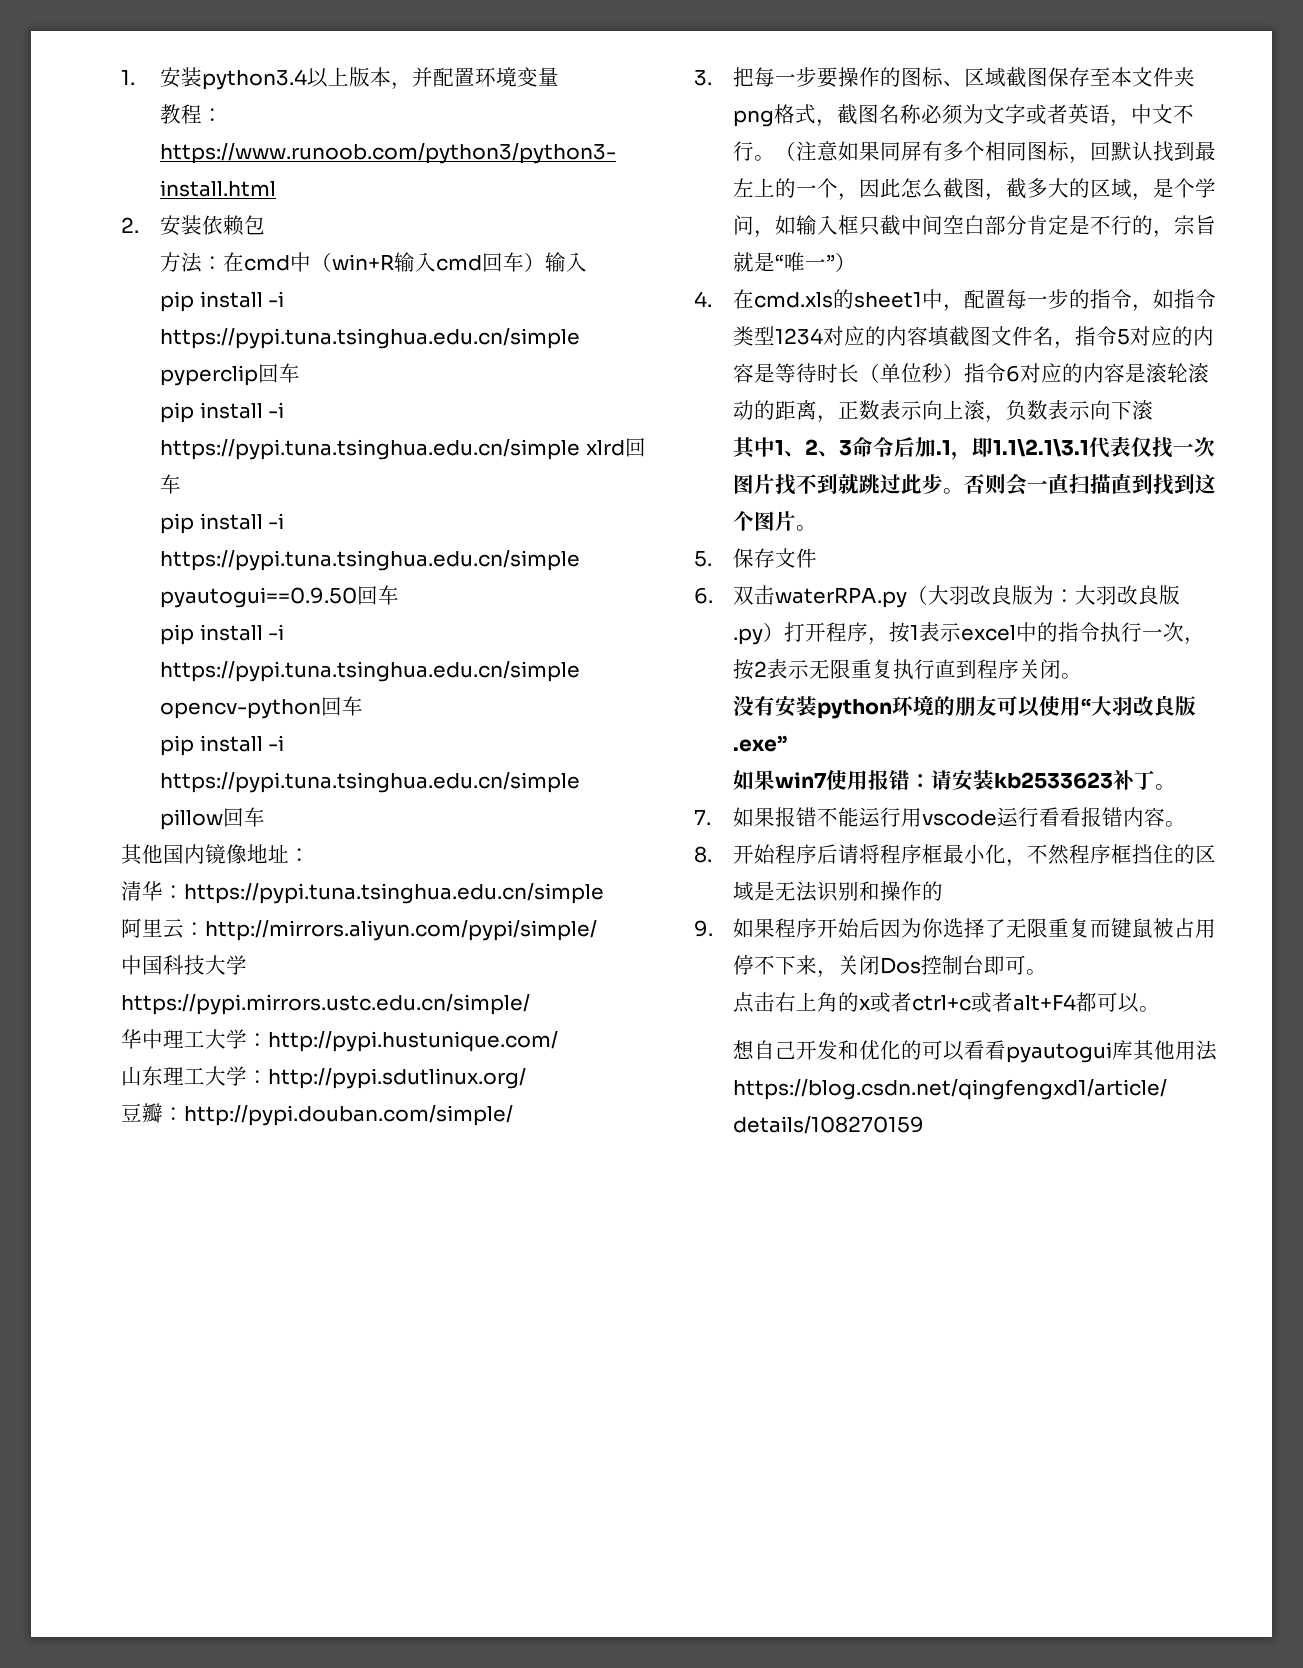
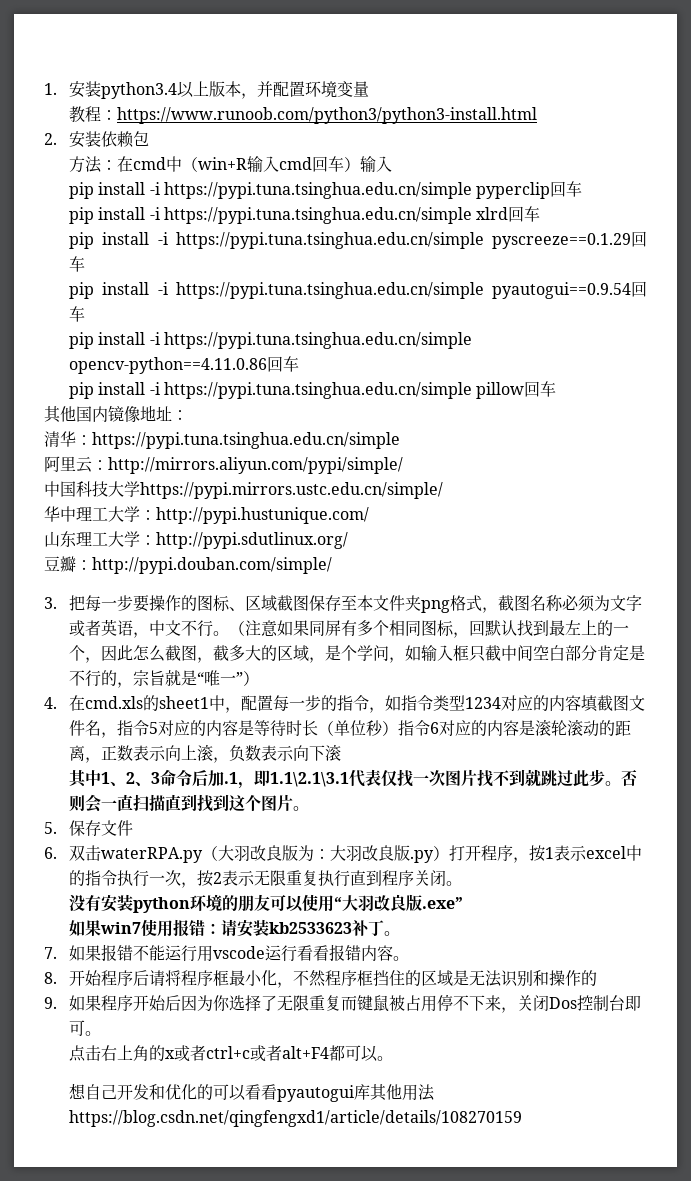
[160,585,400,608] [160,624,285,645] [160,661,581,682] [160,699,322,719] pyautogui==0.9.50回车 // pip install -i https://pypi.tuna.tsinghua.edu.cn/simple opencv-python -> [492,231,647,249] [69,256,86,272] [69,281,647,299] [69,306,86,322] [69,332,473,349] [69,357,268,374] pyscreeze==0.1.29回车 // pip install -i https://pypi.tuna.tsinghua.edu.cn/simple pyautogui==0.9.54回车 // pip install -i https://pypi.tuna.tsinghua.edu.cn/simple opencv-python==4.11.0.86

